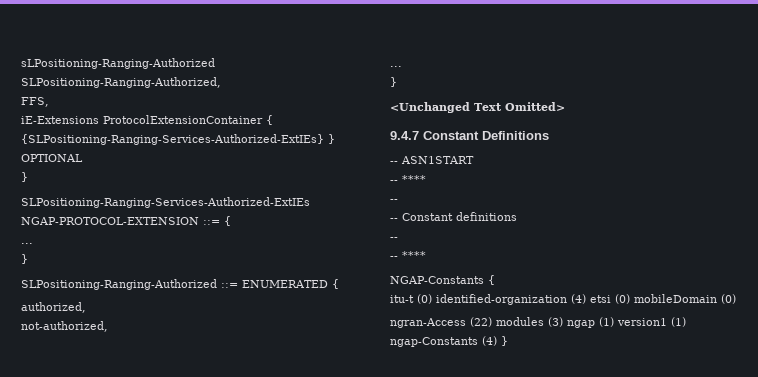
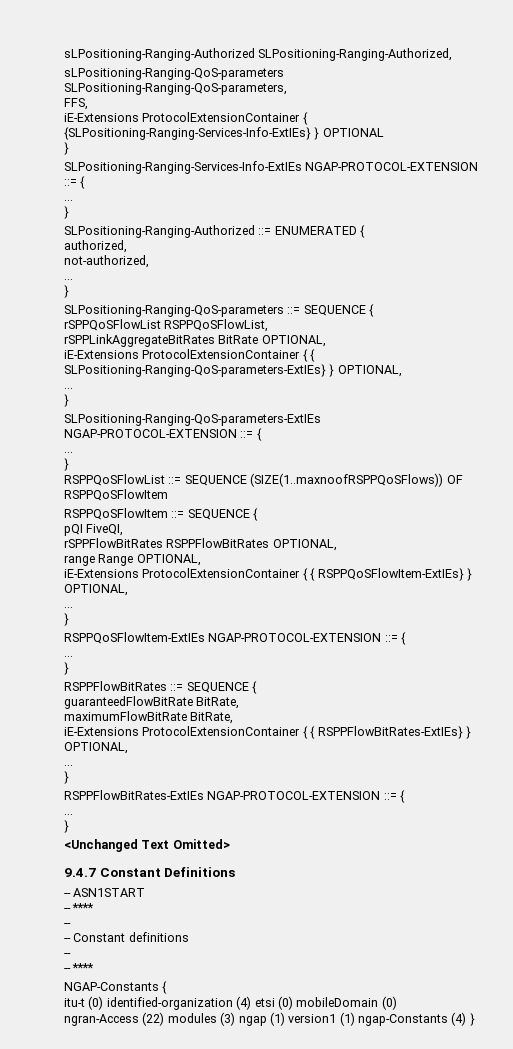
(221, 82) none -> [64,68,284,80] [64,83,287,95] // sLPositioning-Ranging-QoS-parameters SLPositioning-Ranging-QoS-parameters,
[21,134,324,145] {SLPositioning-Ranging-Services-Authorized-ExtIEs} -> [64,127,311,140] {SLPositioning-Ranging-Services-Info-ExtIEs}
[21,197,310,208] SLPositioning-Ranging-Services-Authorized-ExtIEs -> [64,161,302,174] SLPositioning-Ranging-Services-Info-ExtIEs
(397, 82) none -> [64,304,375,317] [64,319,269,332] [64,334,326,347] [64,349,316,362] [64,364,402,377] [64,388,73,389] [64,394,69,407] [64,414,321,426] [64,428,262,441] [64,452,73,453] [64,458,69,471] [64,473,463,487] [64,489,168,501] [64,508,259,521] [64,524,124,536] [64,538,337,551] [64,554,201,566] [64,568,472,581] [64,584,128,596] [64,607,73,608] [64,613,69,626] [64,632,407,645] [64,656,73,657] [64,662,69,675] [64,681,258,694] [64,696,240,709] [64,711,234,724] [64,726,471,739] [64,742,128,754] [64,765,73,766] [64,771,69,784] [64,790,406,803] [64,814,73,815] [64,820,69,833] // SLPositioning-Ranging-QoS-parameters ::= SEQUENCE { // rSPPQoSFlowList RSPPQoSFlowList, // rSPPLinkAggregateBitRates BitRate OPTIONAL, // iE-Extensions ProtocolExtensionContainer { { SLPositioning-Ranging-QoS-parameters-ExtIEs} } OPTIONAL, // ... // } // SLPositioning-Ranging-QoS-parameters-ExtIEs NGAP-PROTOCOL-EXTENSION ::= { // ... // } // RSPPQoSFlowList ::= SEQUENCE (SIZE(1..maxnoofRSPPQoSFlows)) OF RSPPQoSFlowItem // RSPPQoSFlowItem ::= SEQUENCE { // pQI FiveQI, // rSPPFlowBitRates RSPPFlowBitRates OPTIONAL, // range Range OPTIONAL, // iE-Extensions ProtocolExtensionContainer { { RSPPQoSFlowItem-ExtIEs} } OPTIONAL, // ... // } // RSPPQoSFlowItem-ExtIEs NGAP-PROTOCOL-EXTENSION ::= { // ... // } // RSPPFlowBitRates ::= SEQUENCE { // guaranteedFlowBitRate BitRate, // maximumFlowBitRate BitRate, // iE-Extensions ProtocolExtensionContainer { { RSPPFlowBitRates-ExtIEs} } OPTIONAL, // ... // } // RSPPFlowBitRates-ExtIEs NGAP-PROTOCOL-EXTENSION ::= { // ... // }

